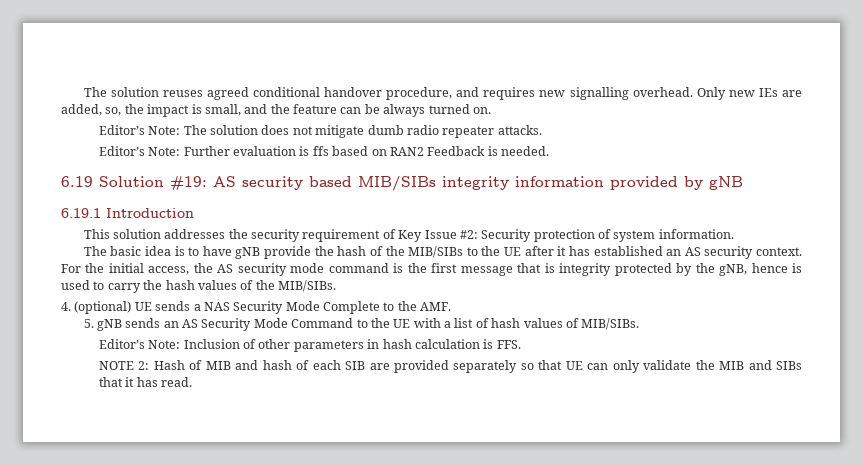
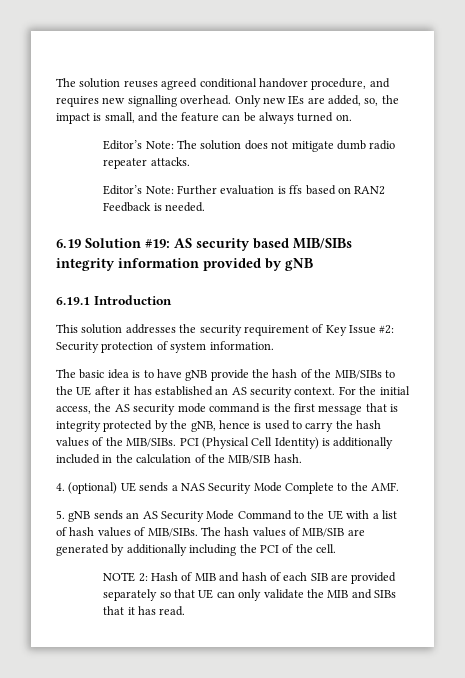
(336, 286) none -> [179,437,394,449] [56,454,302,464] PCI (Physical Cell Identity) is additionally included in the calculation of the MIB/SIB hash.
[98,339,521,352] // Editor’s Note: Inclusion of other parameters in hash calculation is FFS. -> [200,527,365,537] [56,544,336,556] The hash values of MIB/SIB are generated by additionally including the PCI of the cell.

